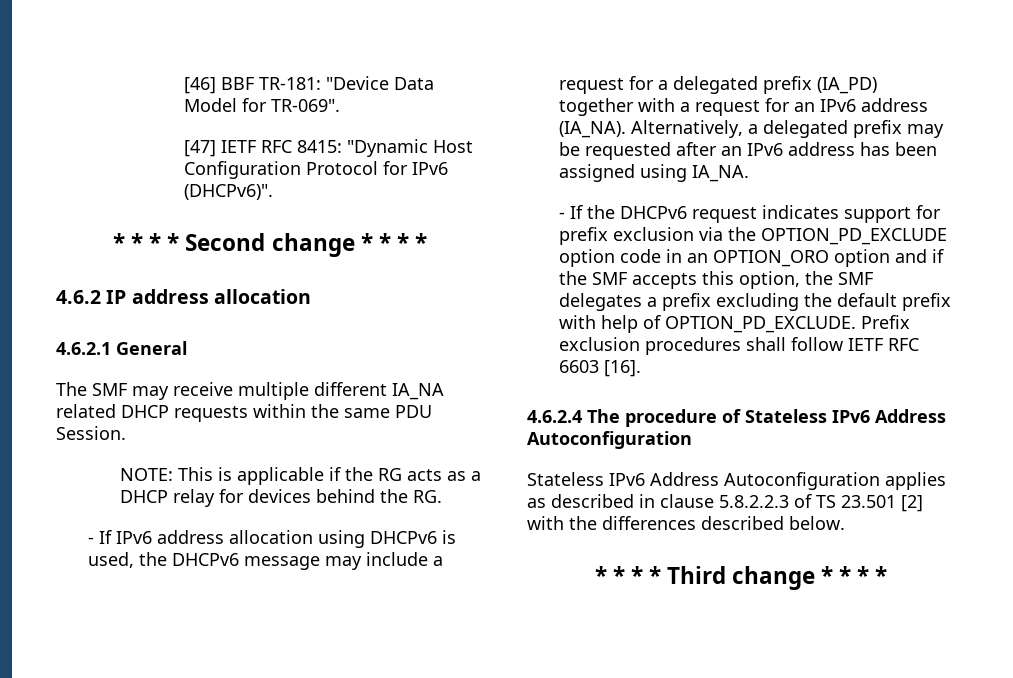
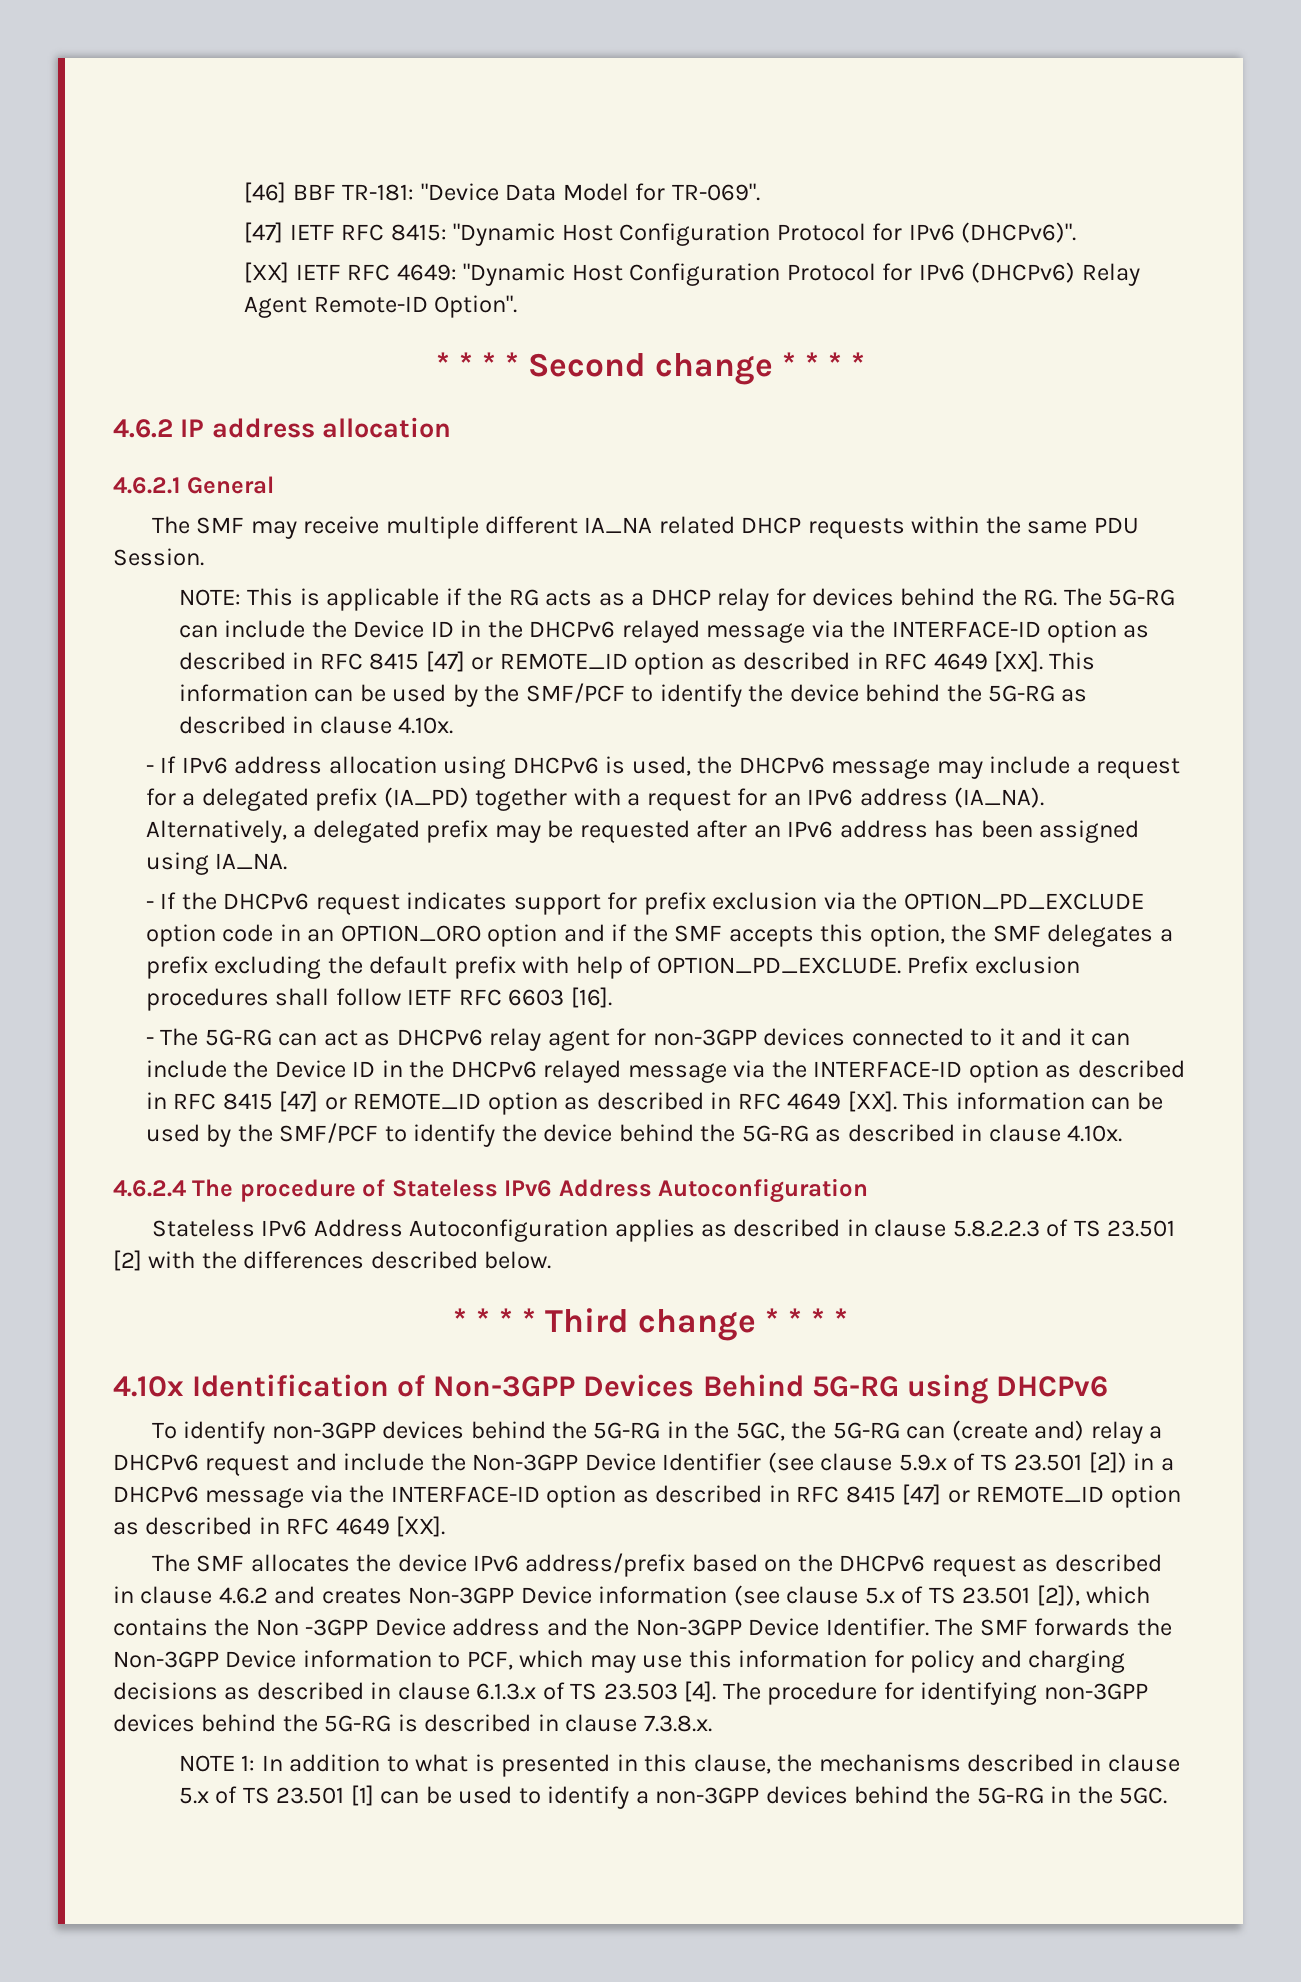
(274, 192) none -> [244,262,1140,286] [244,295,518,318] // [XX] IETF RFC 4649: "Dynamic Host Configuration Protocol for IPv6 (DHCPv6) Relay Agent Remote-ID Option".
(443, 496) none -> [1063,588,1176,606] [178,620,1150,643] [178,651,1096,675] [178,683,1088,707] [178,716,454,734] The 5G-RG can include the Device ID in the DHCPv6 relayed message via the INTERFACE-ID option as described in RFC 8415 [47] or REMOTE_ID option as described in RFC 4649 [XX]. This information can be used by the SMF/PCF to identify the device behind the 5G-RG as described in clause 4.10x.
(642, 368) none -> [145,1028,1131,1051] [145,1060,1185,1083] [145,1091,1163,1115] [145,1123,1123,1147] // - The 5G-RG can act as DHCPv6 relay agent for non-3GPP devices connected to it and it can include the Device ID in the DHCPv6 relayed message via the INTERFACE-ID option as described in RFC 8415 [47] or REMOTE_ID option as described in RFC 4649 [XX]. This information can be used by the SMF/PCF to identify the device behind the 5G-RG as described in clause 4.10x.
(888, 575) none -> [113,1374,1108,1404] [151,1420,1163,1444] [113,1452,1174,1476] [113,1484,1181,1508] [113,1516,446,1537] [151,1553,1162,1577] [113,1585,1151,1606] [113,1618,1172,1636] [113,1650,1126,1673] [113,1681,1148,1705] [113,1714,712,1732] [178,1754,1180,1777] [178,1785,1168,1809] // 4.10x Identification of Non-3GPP Devices Behind 5G-RG using DHCPv6 // To identify non-3GPP devices behind the 5G-RG in the 5GC, the 5G-RG can (create and) relay a DHCPv6 request and include the Non-3GPP Device Identifier (see clause 5.9.x of TS 23.501 [2]) in a DHCPv6 message via the INTERFACE-ID option as described in RFC 8415 [47] or REMOTE_ID option as described in RFC 4649 [XX]. // The SMF allocates the device IPv6 address/prefix based on the DHCPv6 request as described in clause 4.6.2 and creates Non-3GPP Device information (see clause 5.x of TS 23.501 [2]), which contains the Non -3GPP Device address and the Non-3GPP Device Identifier. The SMF forwards the Non-3GPP Device information to PCF, which may use this information for policy and charging decisions as described in clause 6.1.3.x of TS 23.503 [4]. The procedure for identifying non-3GPP devices behind the 5G-RG is described in clause 7.3.8.x. // NOTE 1: In addition to what is presented in this clause, the mechanisms described in clause 5.x of TS 23.501 [1] can be used to identify a non-3GPP devices behind the 5G-RG in the 5GC.

